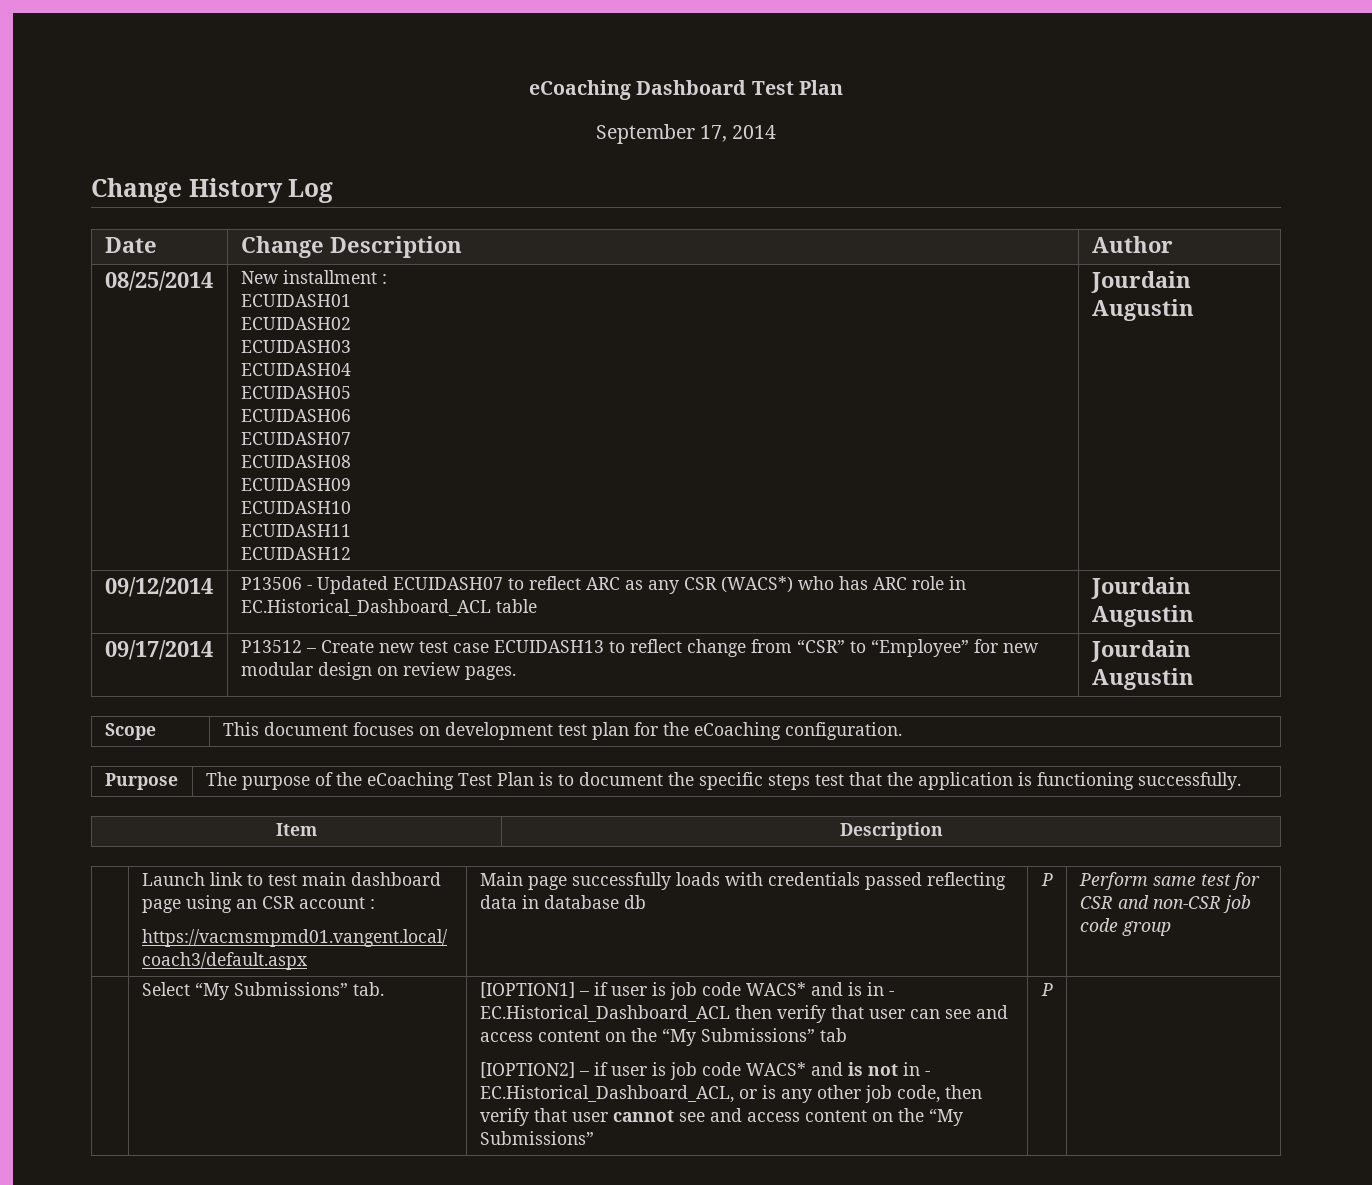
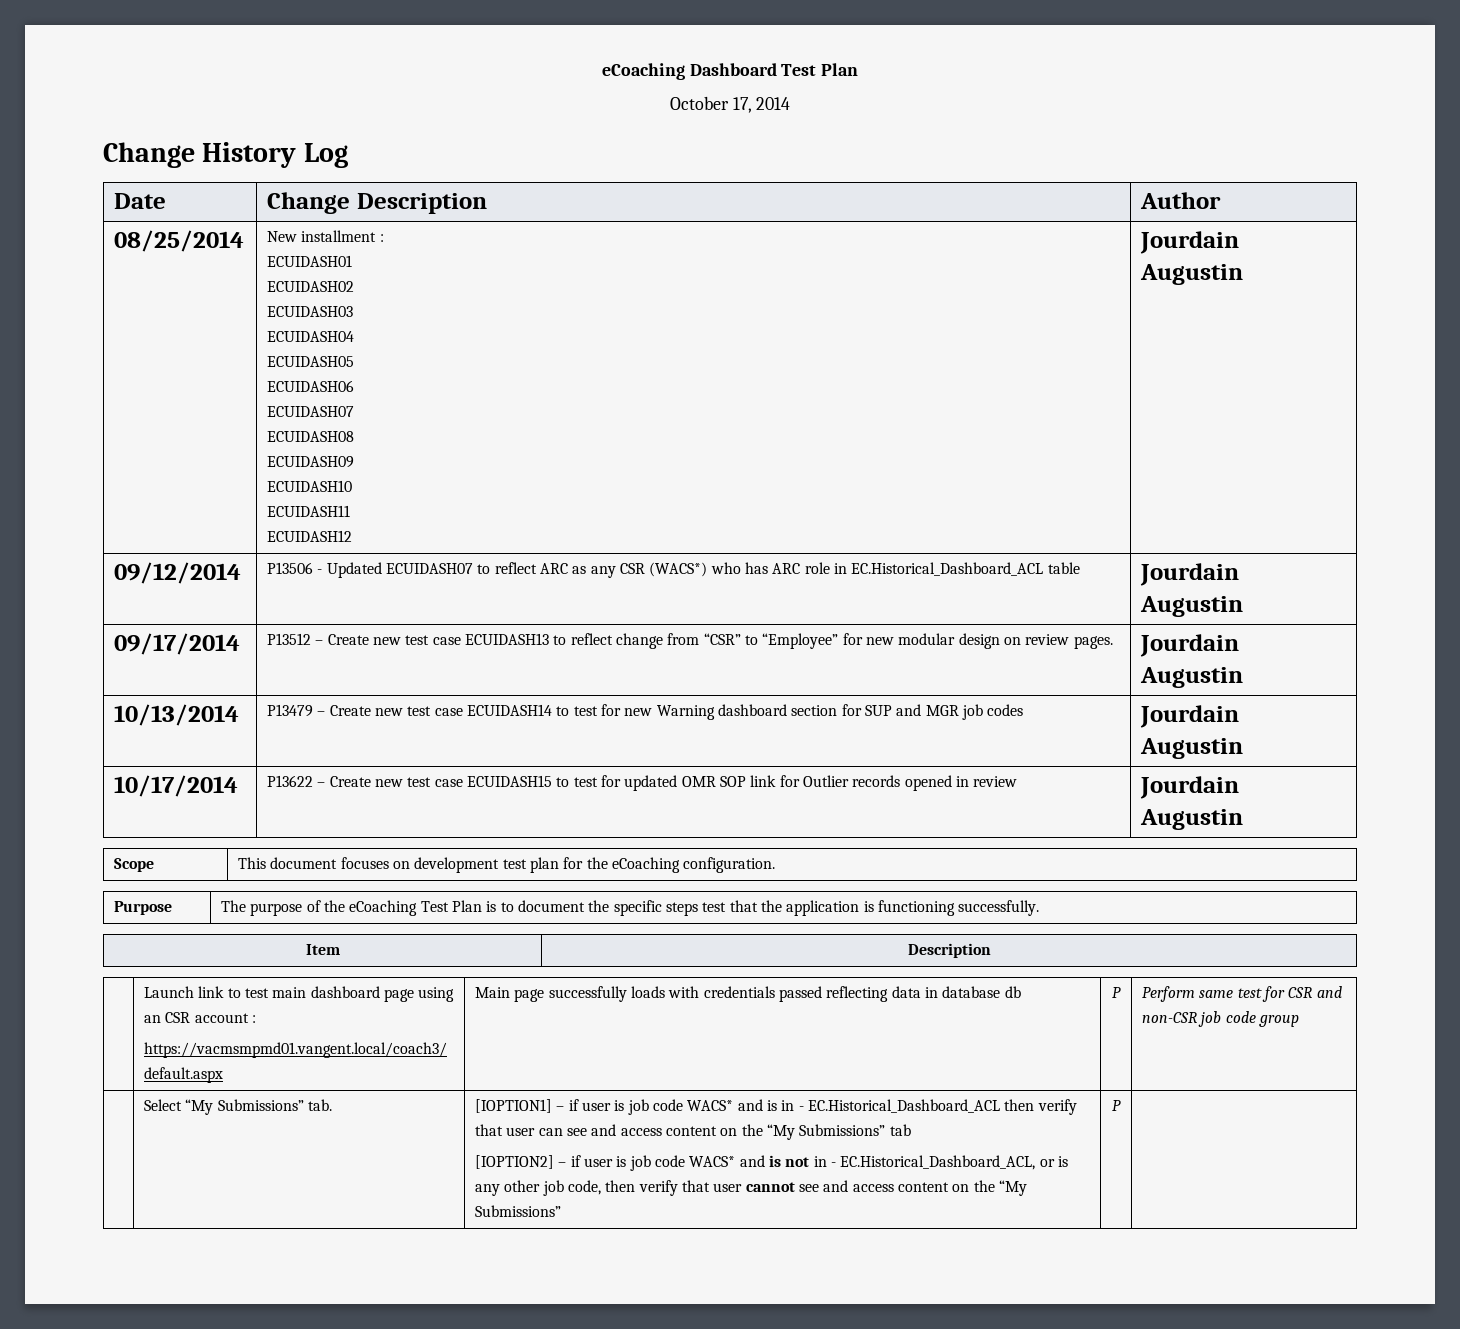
[595,124,695,144] September -> [669,96,729,110] October
(1194, 679) none -> [114,704,240,726] [267,704,1024,720] [1140,705,1240,728] [1140,738,1244,759] [114,775,239,797] [267,775,1018,791] [1140,776,1240,799] [1140,809,1244,830] // 10/13/2014 | P13479 – Create new test case ECUIDASH14 to test for new Warning dashboard section for SUP and MGR job codes | Jourdain Augustin // 10/17/2014 | P13622 – Create new test case ECUIDASH15 to test for updated OMR SOP link for Outlier records opened in review | Jourdain Augustin

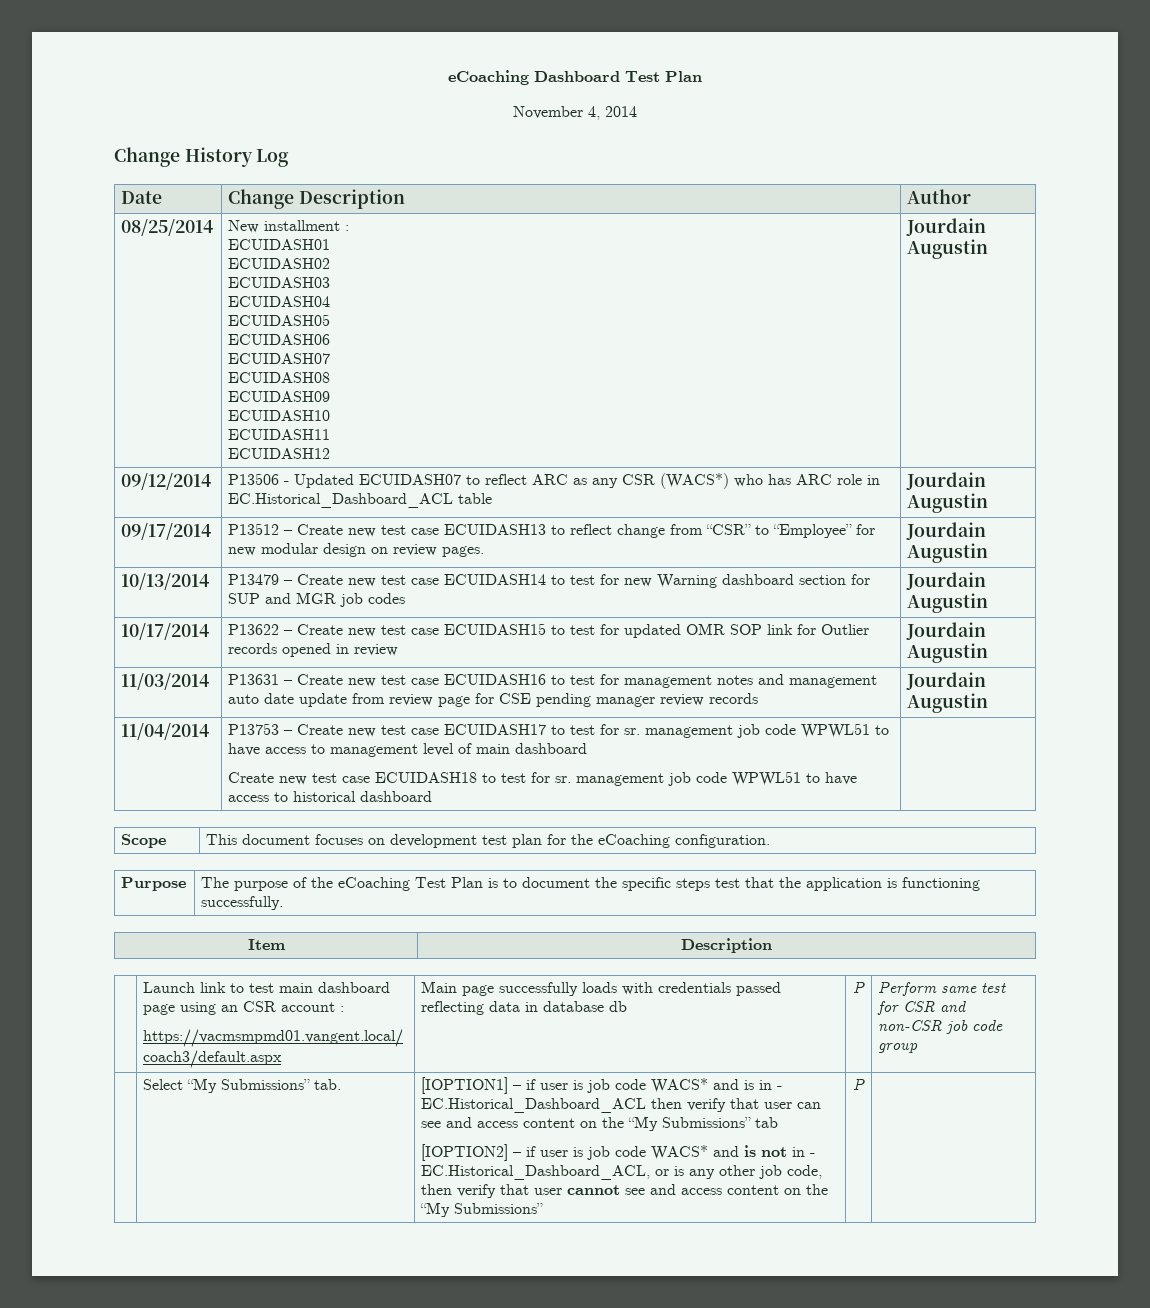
[669,96,752,113] October 17, -> [513,106,600,120] November 4,
(1244, 819) none -> [121,673,210,690] [228,674,878,688] [228,693,759,707] [906,672,987,690] [907,693,989,713] [121,723,210,740] [228,723,890,738] [228,743,588,757] [228,771,858,786] [228,791,433,802] // 11/03/2014 | P13631 – Create new test case ECUIDASH16 to test for management notes and management auto date update from review page for CSE pending manager review records | Jourdain Augustin // 11/04/2014 | P13753 – Create new test case ECUIDASH17 to test for sr. management job code WPWL51 to have access to management level of main dashboard // Create new test case ECUIDASH18 to test for sr. management job code WPWL51 to have access to historical dashboard |

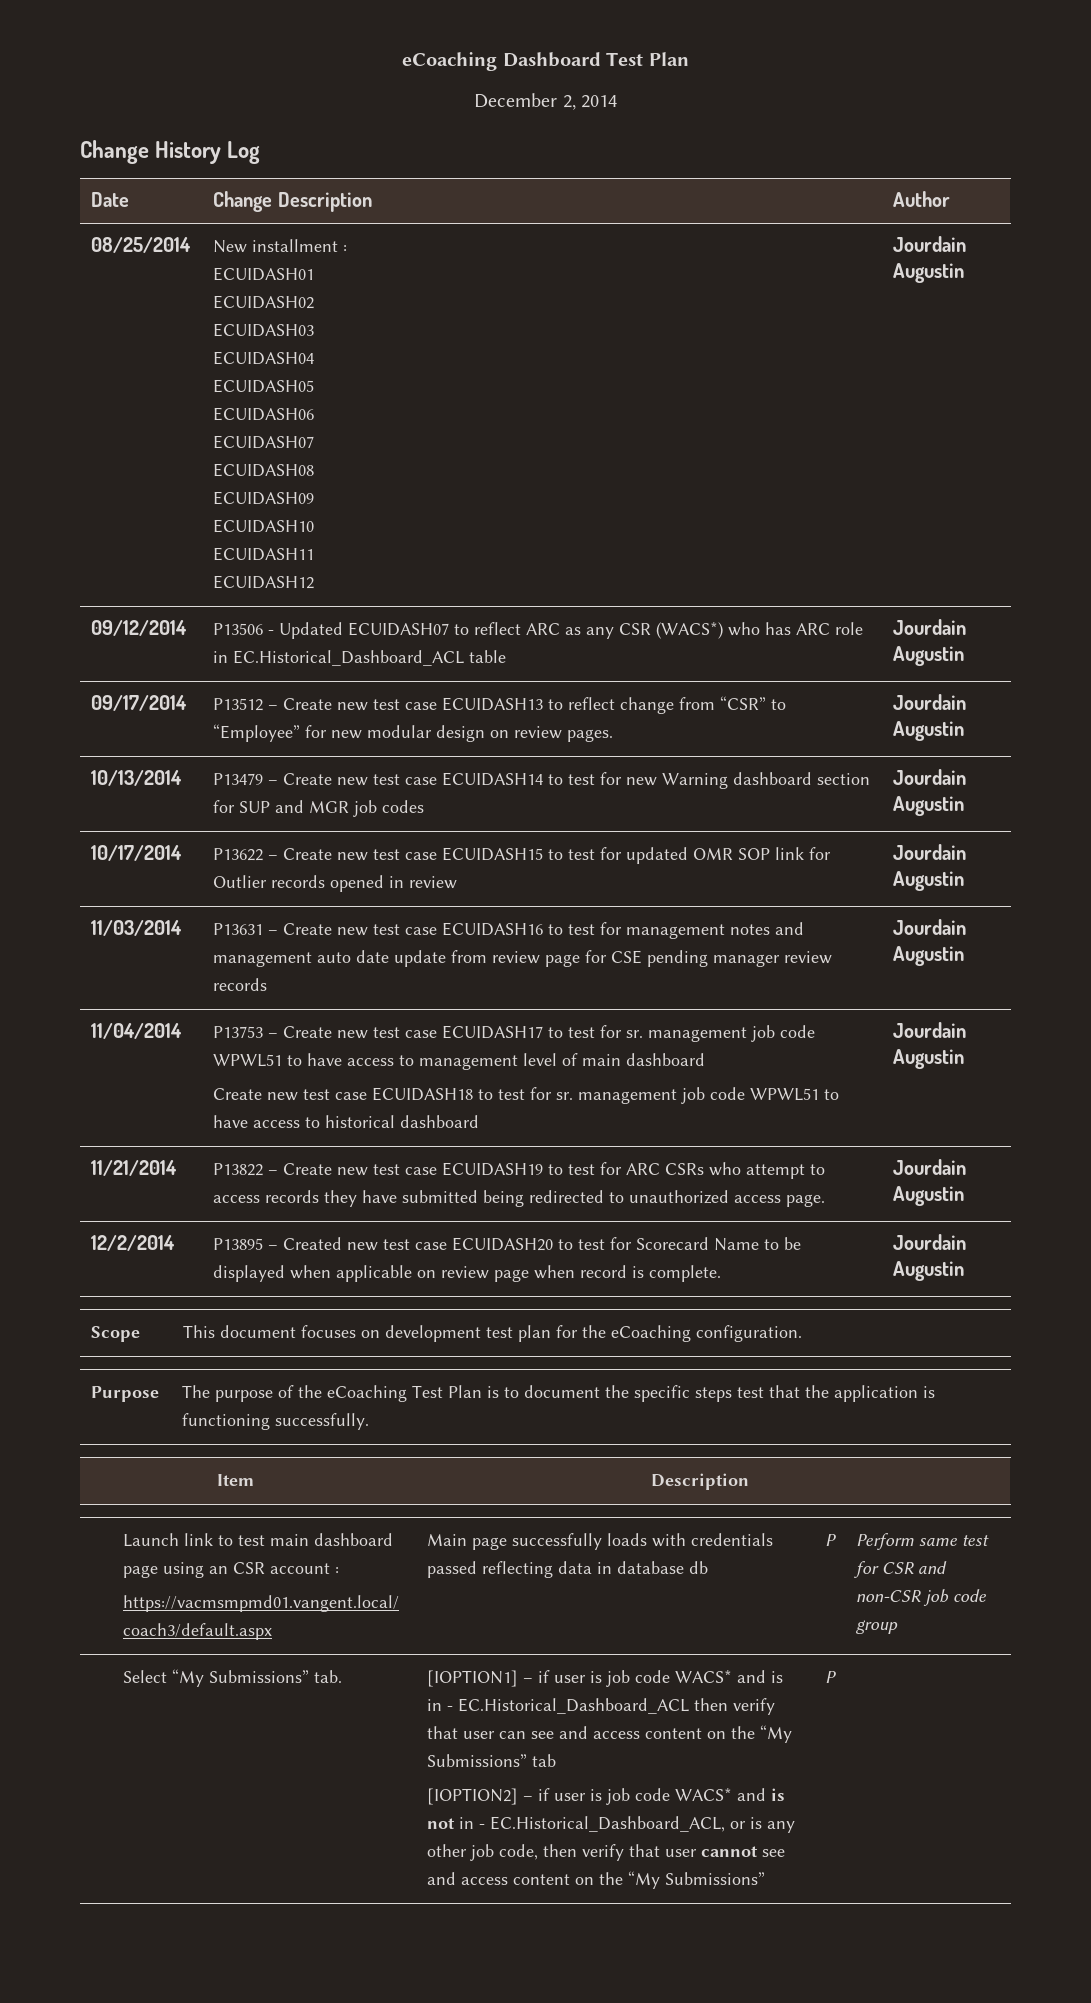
[513,106,600,120] November 4, -> [474,93,576,110] December 2,
(433, 796) none -> [893,1022,967,1038] [893,1049,965,1069] [91,1160,178,1176] [213,1162,826,1179] [213,1190,826,1207] [893,1159,967,1175] [893,1186,965,1206] [91,1235,176,1251] [213,1237,802,1251] [213,1265,722,1282] [893,1234,967,1250] [893,1261,965,1281] Jourdain Augustin // 11/21/2014 | P13822 – Create new test case ECUIDASH19 to test for ARC CSRs who attempt to access records they have submitted being redirected to unauthorized access page. | Jourdain Augustin // 12/2/2014 | P13895 – Created new test case ECUIDASH20 to test for Scorecard Name to be displayed when applicable on review page when record is complete. | Jourdain Augustin

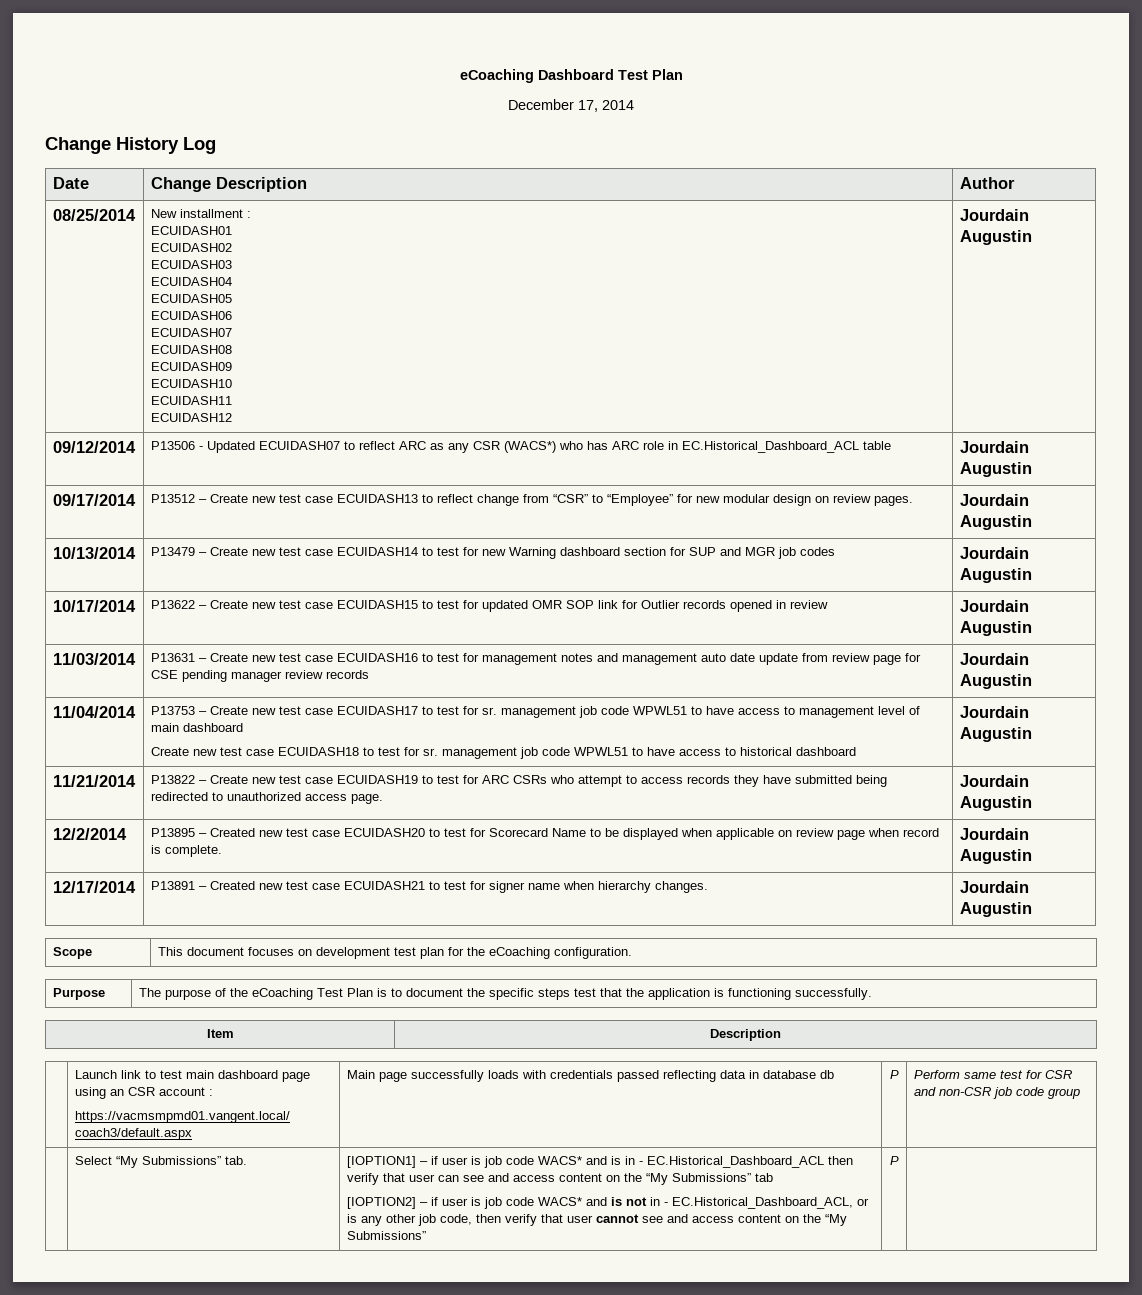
[562,95,576,110] 2, -> [578,100,598,112] 17,
(965, 1271) none -> [52,881,136,893] [150,881,708,893] [959,881,1029,893] [959,902,1032,917] // 12/17/2014 | P13891 – Created new test case ECUIDASH21 to test for signer name when hierarchy changes. | Jourdain Augustin

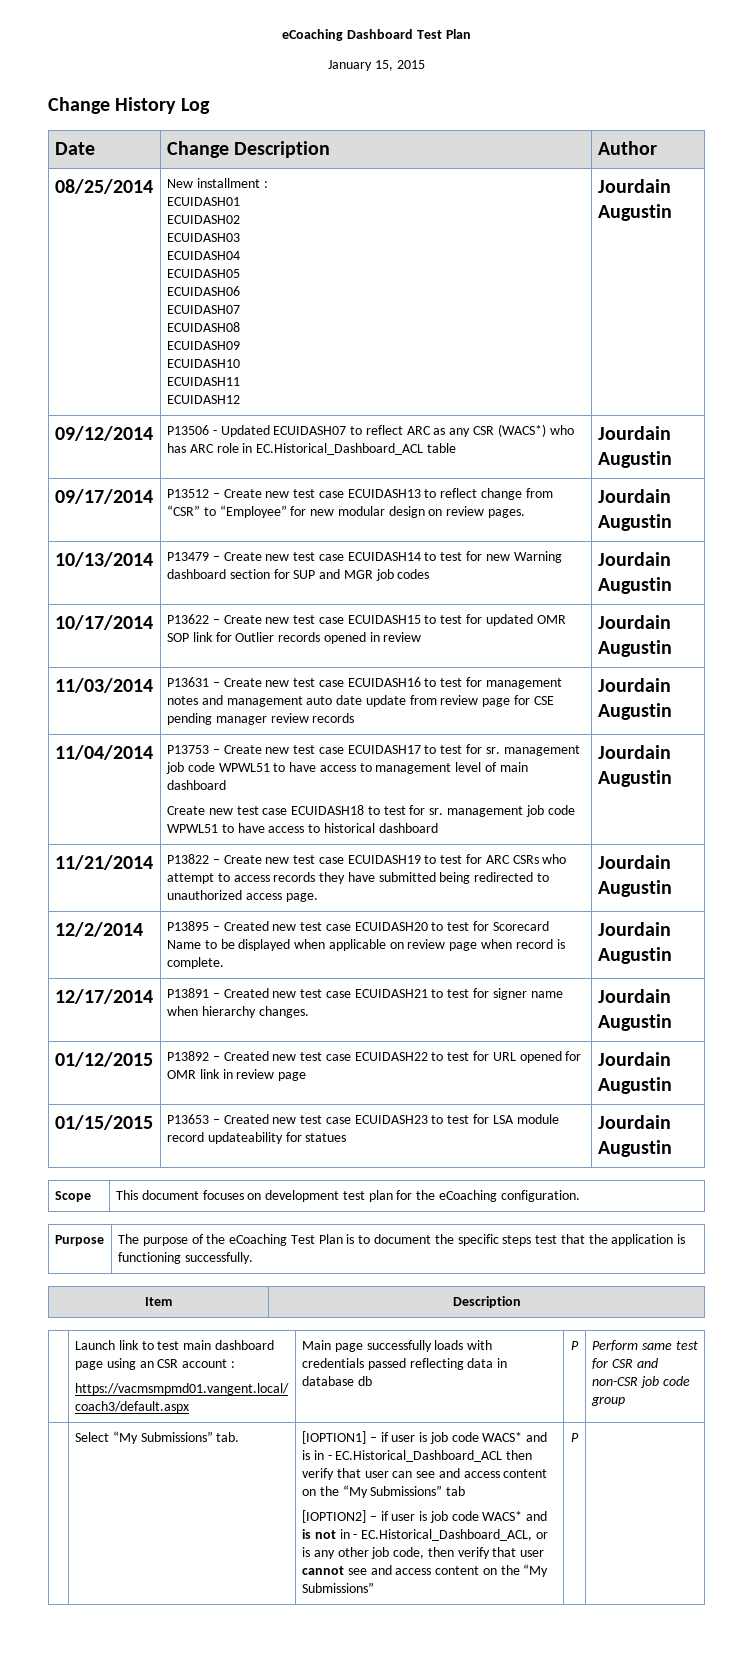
[508,99,634,112] December 17, 2014 -> [328,60,425,71] January 15, 2015
(1032, 909) none -> [54,1052,153,1067] [166,1051,582,1063] [166,1069,307,1081] [597,1052,671,1066] [597,1077,672,1094] [54,1115,153,1130] [166,1114,559,1124] [166,1132,347,1144] [597,1115,671,1129] [597,1140,672,1157] // 01/12/2015 | P13892 – Created new test case ECUIDASH22 to test for URL opened for OMR link in review page | Jourdain Augustin // 01/15/2015 | P13653 – Created new test case ECUIDASH23 to test for LSA module record updateability for statues | Jourdain Augustin

